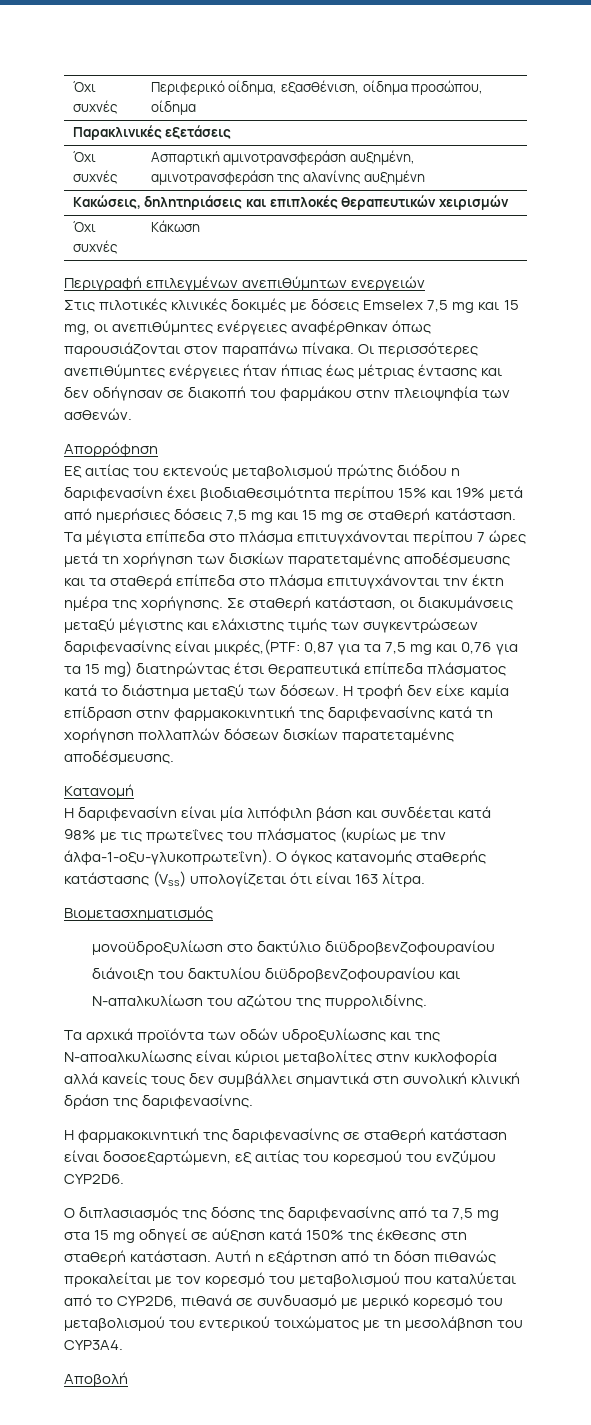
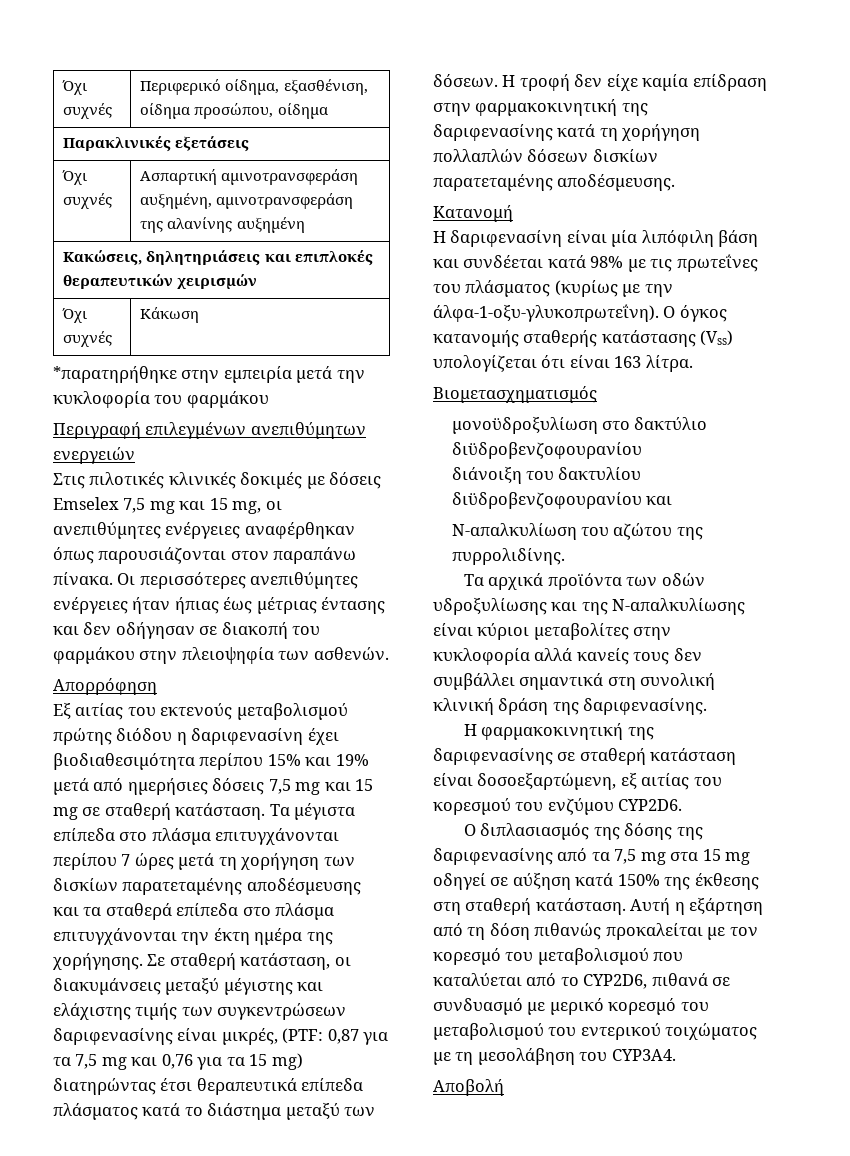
(200, 226) none -> [53,366,365,383] [53,391,269,408] // *παρατηρήθηκε στην εμπειρία μετά την κυκλοφορία του φαρμάκου
[214,639,301,655] μικρές,(PTF: -> [221,1028,324,1045] μικρές, (PTF:
[64,1050,192,1064] Ν-αποαλκυλίωσης -> [612,598,746,615] Ν-απαλκυλίωσης

